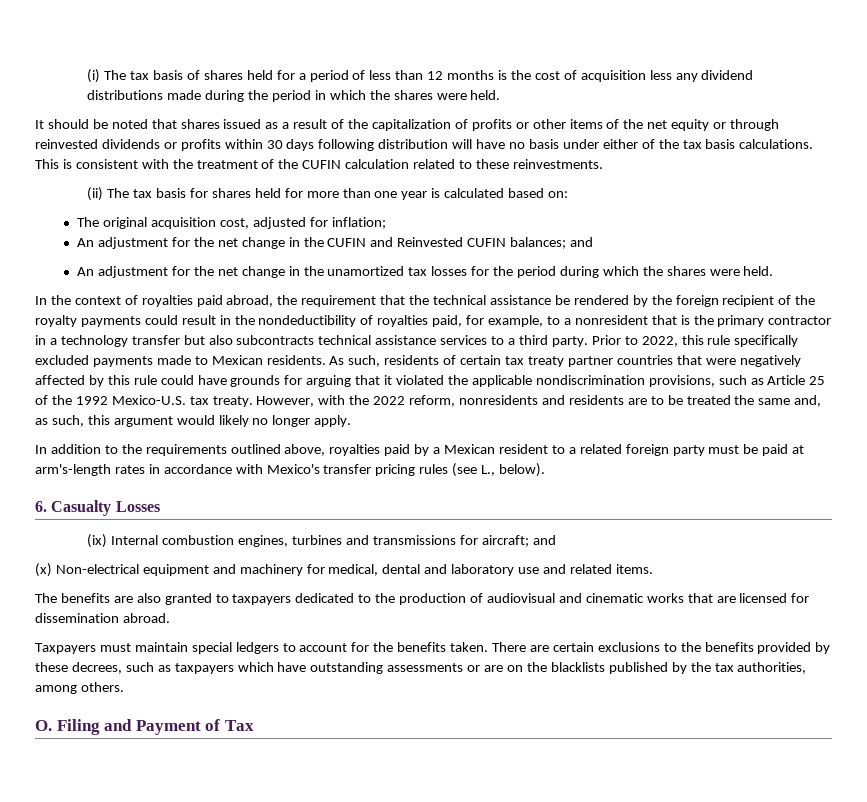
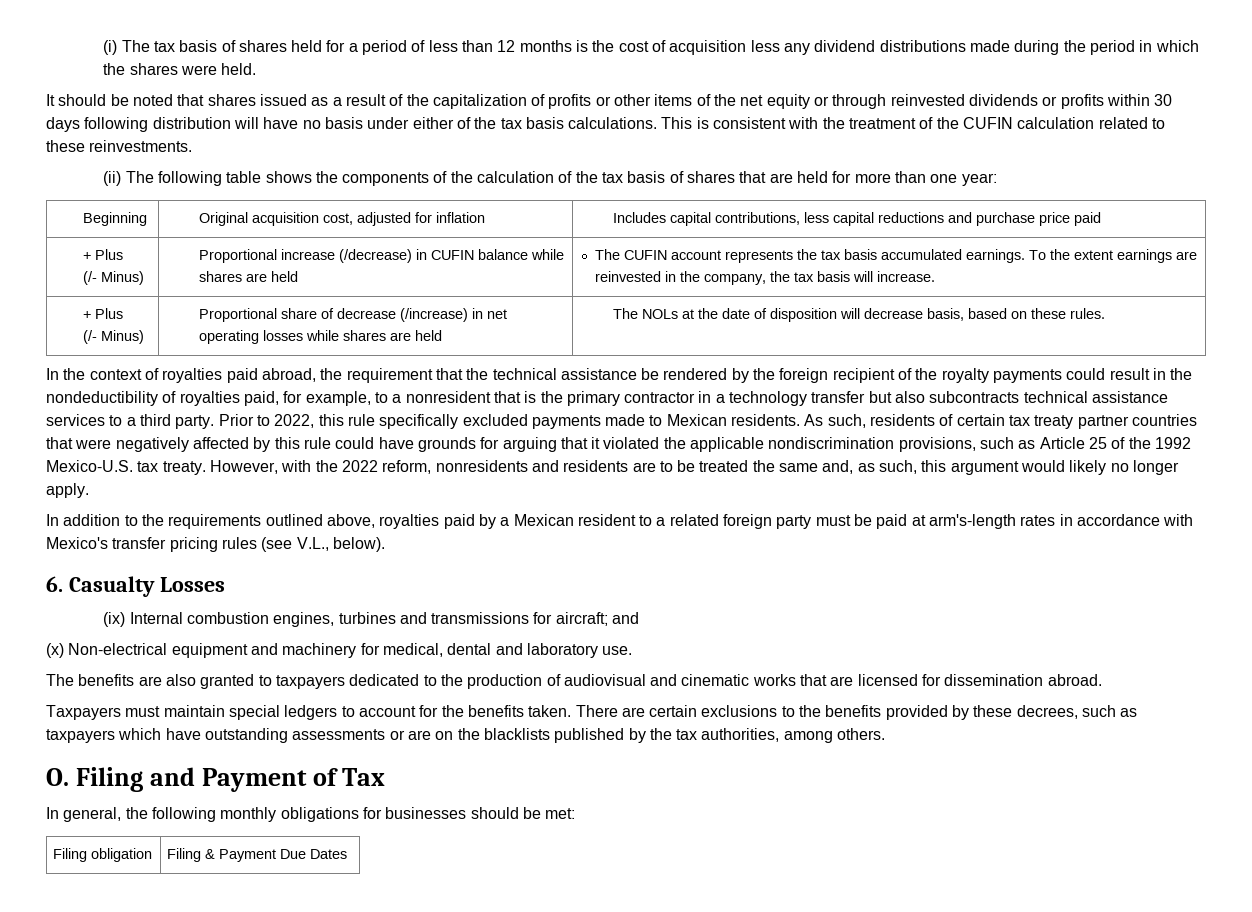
[133,188,251,198] tax basis for shares -> [157,171,793,186] following table shows the components of the calculation of the tax basis of shares that are
[401,188,569,200] [77,217,386,229] [77,237,593,249] [77,266,774,278] year is calculated based on: // The original acquisition cost, adjusted for inflation; // An adjustment for the net change in the CUFIN and Reinvested CUFIN balances; and // An adjustment for the net change in the unamortized tax losses for the period during which the shares were held. -> [961,173,997,186] [82,212,147,226] [199,212,486,226] [613,212,1102,226] [82,249,123,260] [82,271,144,285] [199,249,565,263] [199,271,299,282] [594,249,1197,263] [594,271,935,285] [82,308,123,319] [82,330,144,344] [199,308,508,322] [199,330,443,344] [613,308,1106,322] year: // Beginning | Original acquisition cost, adjusted for inflation | Includes capital contributions, less capital reductions and purchase price paid // + Plus // (/- Minus) | Proportional increase (/decrease) in CUFIN balance while shares are held | The CUFIN account represents the tax basis accumulated earnings. To the extent earnings are reinvested in the company, the tax basis will increase. // + Plus // (/- Minus) | Proportional share of decrease (/increase) in net operating losses while shares are held | The NOLs at the date of disposition will decrease basis, based on these rules.
[481,465,496,476] L., -> [296,537,329,551] V.L.,
[518,564,653,574] use and related items. -> [602,646,633,655] use.
(254, 725) none -> [46,807,576,822] [52,848,152,862] [166,848,347,862] // In general, the following monthly obligations for businesses should be met: // Filing obligation | Filing & Payment Due Dates

